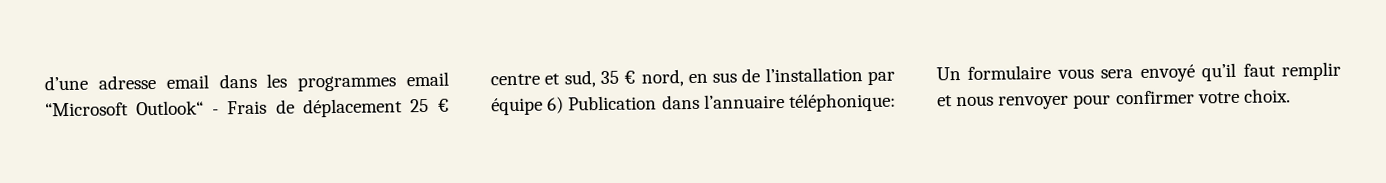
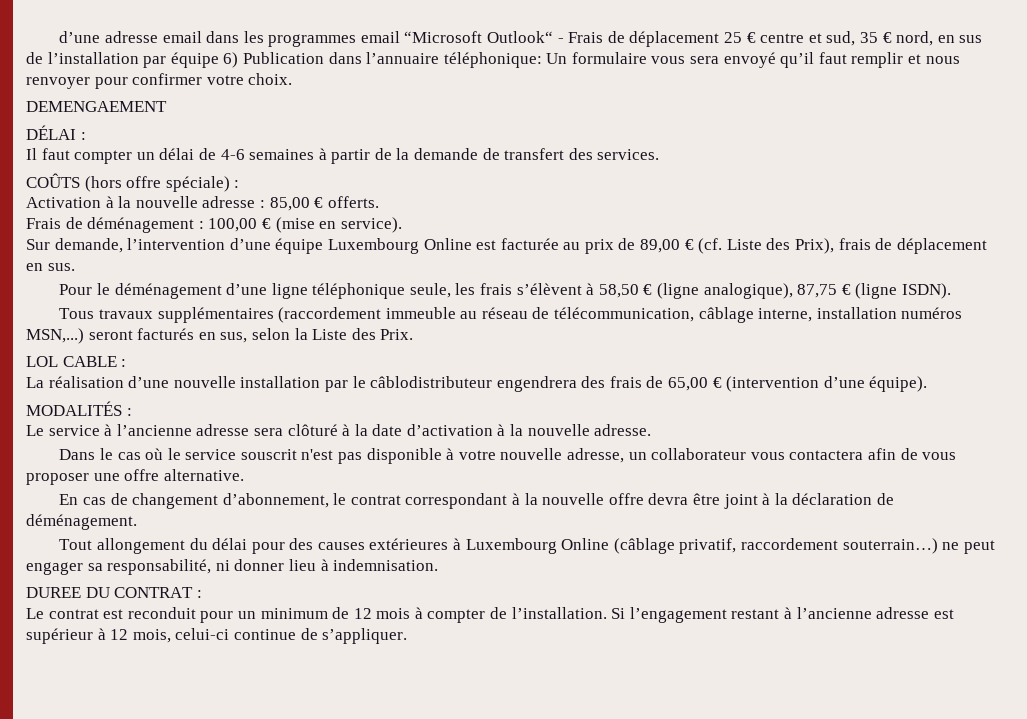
(1291, 95) none -> [26,101,167,112] [26,125,86,140] [26,148,660,164] [26,173,240,192] [26,196,379,211] [26,217,402,233] [26,238,987,254] [26,263,75,271] [59,283,951,299] [59,307,963,323] [26,328,414,344] [26,356,127,367] [26,376,928,392] [26,401,132,416] [26,424,652,436] [59,448,957,464] [26,469,244,485] [59,493,894,509] [26,514,137,530] [59,538,995,554] [26,559,439,575] [26,587,202,598] [26,607,954,623] [26,628,408,644] // DEMENGAEMENT // DÉLAI : // Il faut compter un délai de 4-6 semaines à partir de la demande de transfert des services. // COÛTS (hors offre spéciale) : // Activation à la nouvelle adresse : 85,00 € offerts. // Frais de déménagement : 100,00 € (mise en service). // Sur demande, l’intervention d’une équipe Luxembourg Online est facturée au prix de 89,00 € (cf. Liste des Prix), frais de déplacement en sus. // Pour le déménagement d’une ligne téléphonique seule, les frais s’élèvent à 58,50 € (ligne analogique), 87,75 € (ligne ISDN). // Tous travaux supplémentaires (raccordement immeuble au réseau de télécommunication, câblage interne, installation numéros MSN,...) seront facturés en sus, selon la Liste des Prix. // LOL CABLE : // La réalisation d’une nouvelle installation par le câblodistributeur engendrera des frais de 65,00 € (intervention d’une équipe). // MODALITÉS : // Le service à l’ancienne adresse sera clôturé à la date d’activation à la nouvelle adresse. // Dans le cas où le service souscrit n'est pas disponible à votre nouvelle adresse, un collaborateur vous contactera afin de vous proposer une offre alternative. // En cas de changement d’abonnement, le contrat correspondant à la nouvelle offre devra être joint à la déclaration de déménagement. // Tout allongement du délai pour des causes extérieures à Luxembourg Online (câblage privatif, raccordement souterrain…) ne peut engager sa responsabilité, ni donner lieu à indemnisation. // DUREE DU CONTRAT : // Le contrat est reconduit pour un minimum de 12 mois à compter de l’installation. Si l’engagement restant à l’ancienne adresse est supérieur à 12 mois, celui-ci continue de s’appliquer.

